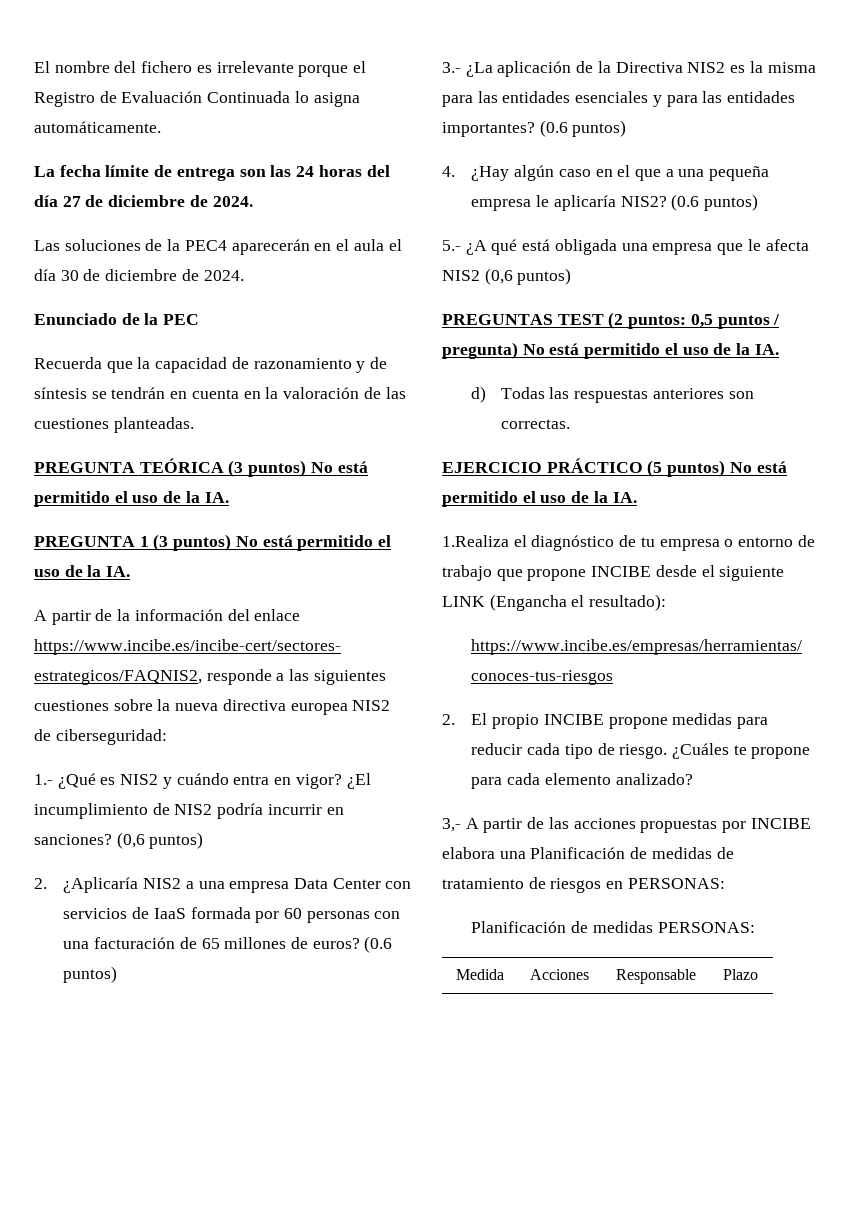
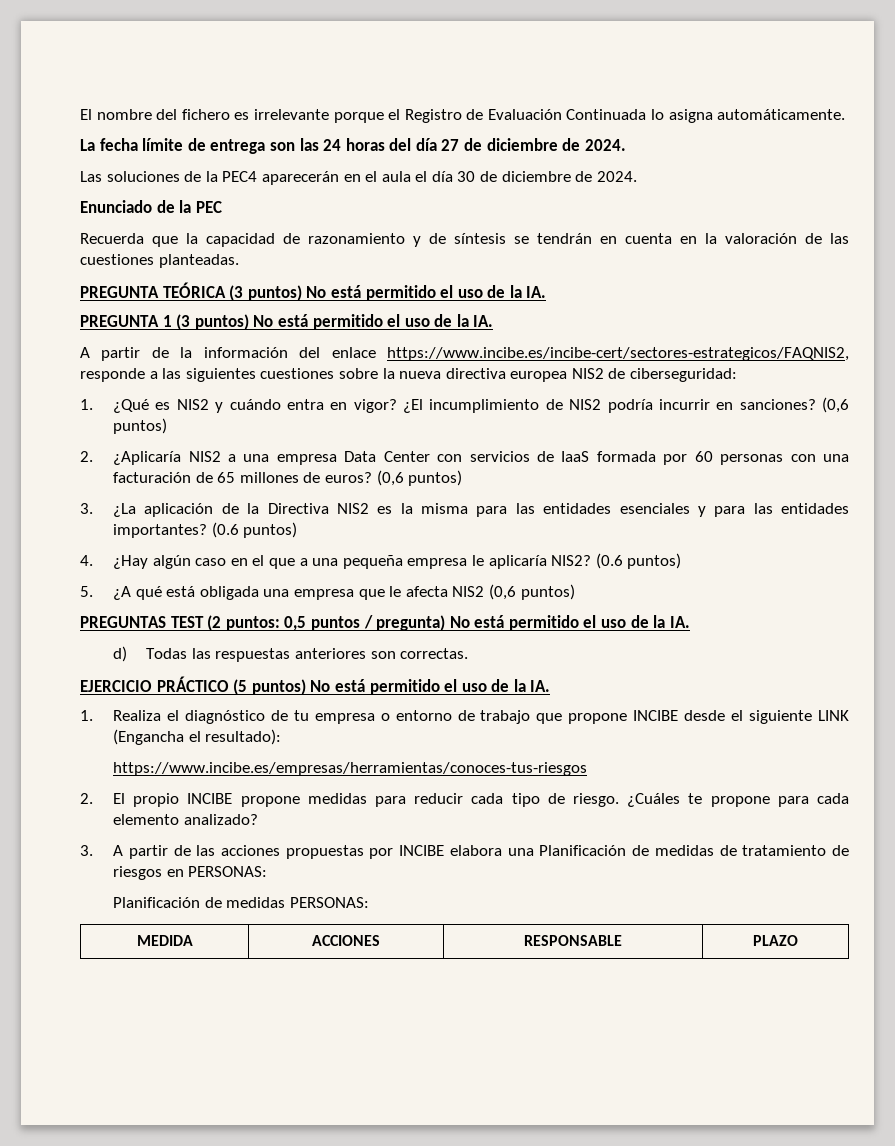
[34,774,53,785] 1.- -> [80,399,93,410] 1.
[364,936,393,953] [63,966,118,983] [442,62,461,73] (0.6 puntos) // 3.- -> [376,470,463,486] [80,503,93,514] (0,6 puntos) // 3.
[442,240,461,251] 5.- -> [80,586,93,597] 5.
[442,535,509,547] 1.Realiza -> [80,710,162,721] 1. Realiza
[442,818,461,832] 3,- -> [80,845,93,856] 3.
[456,969,504,980] [530,969,590,980] [616,969,697,984] [723,969,759,980] Medida | Acciones | Responsable | Plazo -> [136,935,193,946] [312,935,380,946] [524,935,622,946] [753,935,798,946] MEDIDA | ACCIONES | RESPONSABLE | PLAZO

